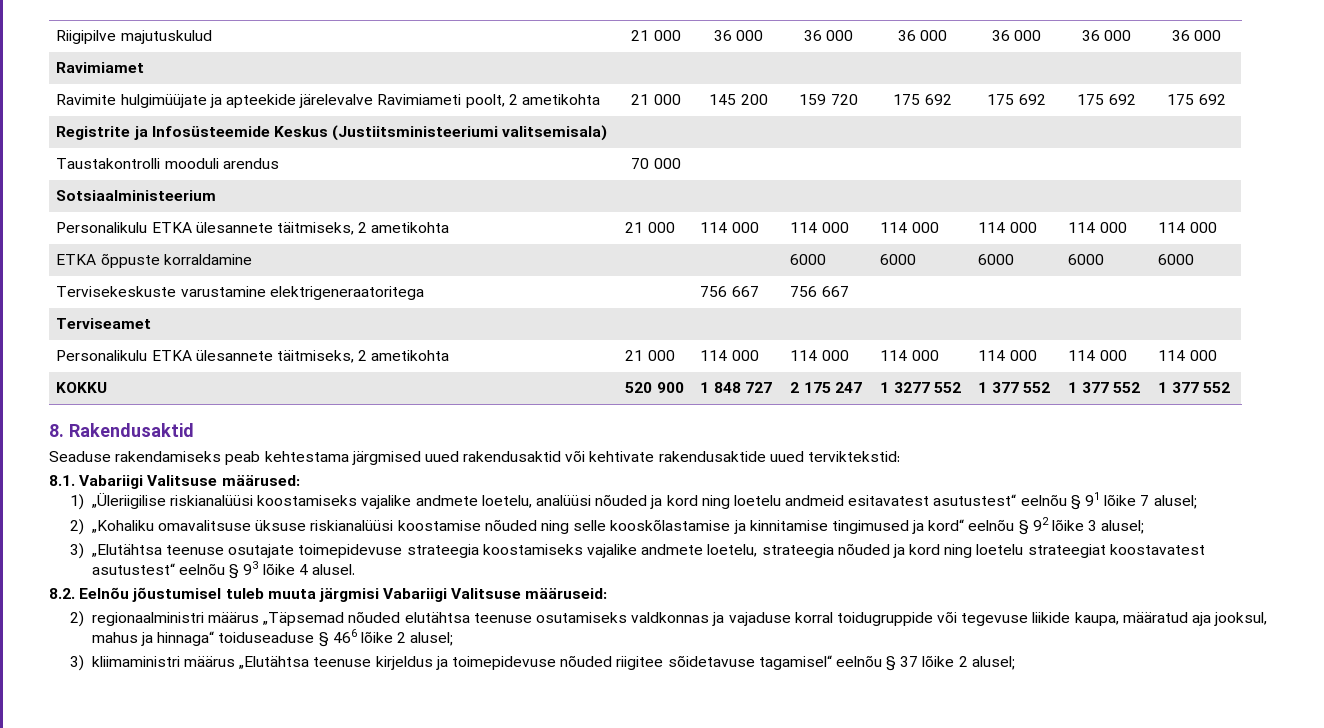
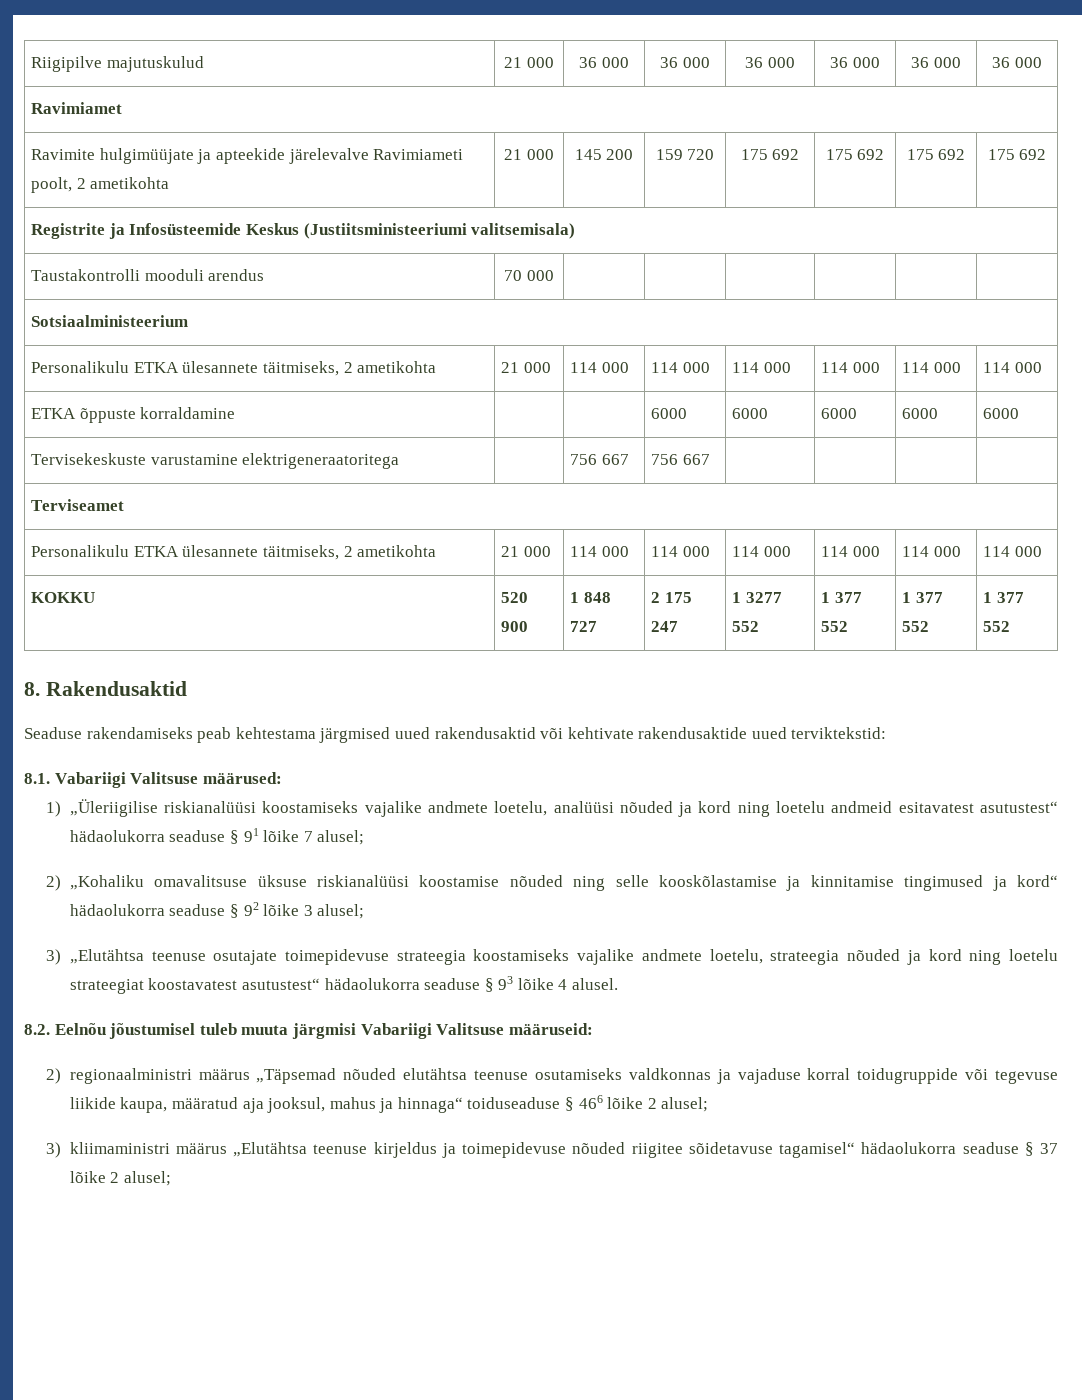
[1020,494,1067,506] eelnõu -> [69,830,226,842] hädaolukorra seaduse
[968,519,1015,531] eelnõu -> [69,904,226,916] hädaolukorra seaduse
[179,563,226,575] eelnõu -> [324,978,481,990] hädaolukorra seaduse
[835,655,882,667] eelnõu -> [861,1142,1019,1154] hädaolukorra seaduse

